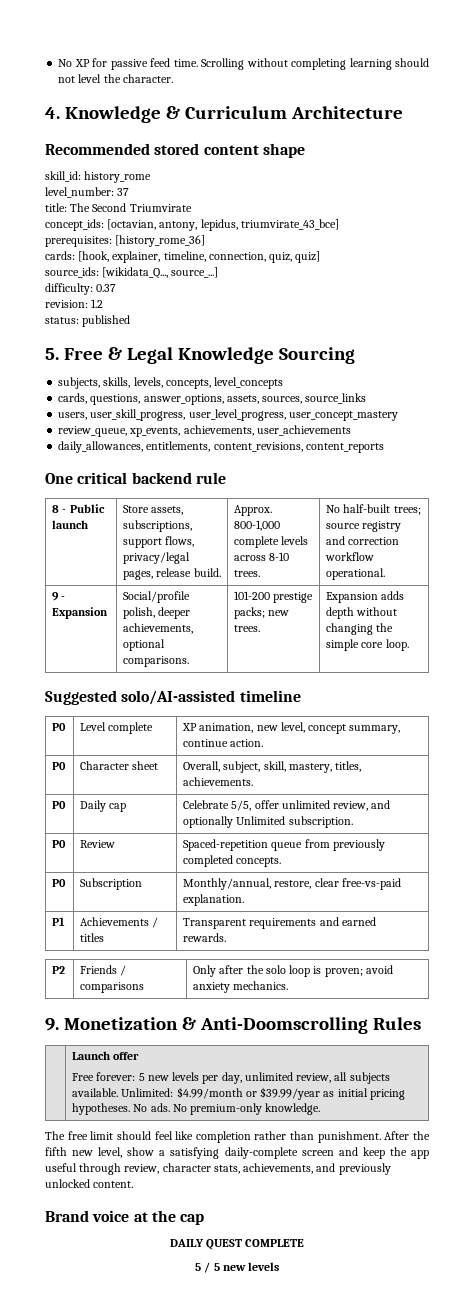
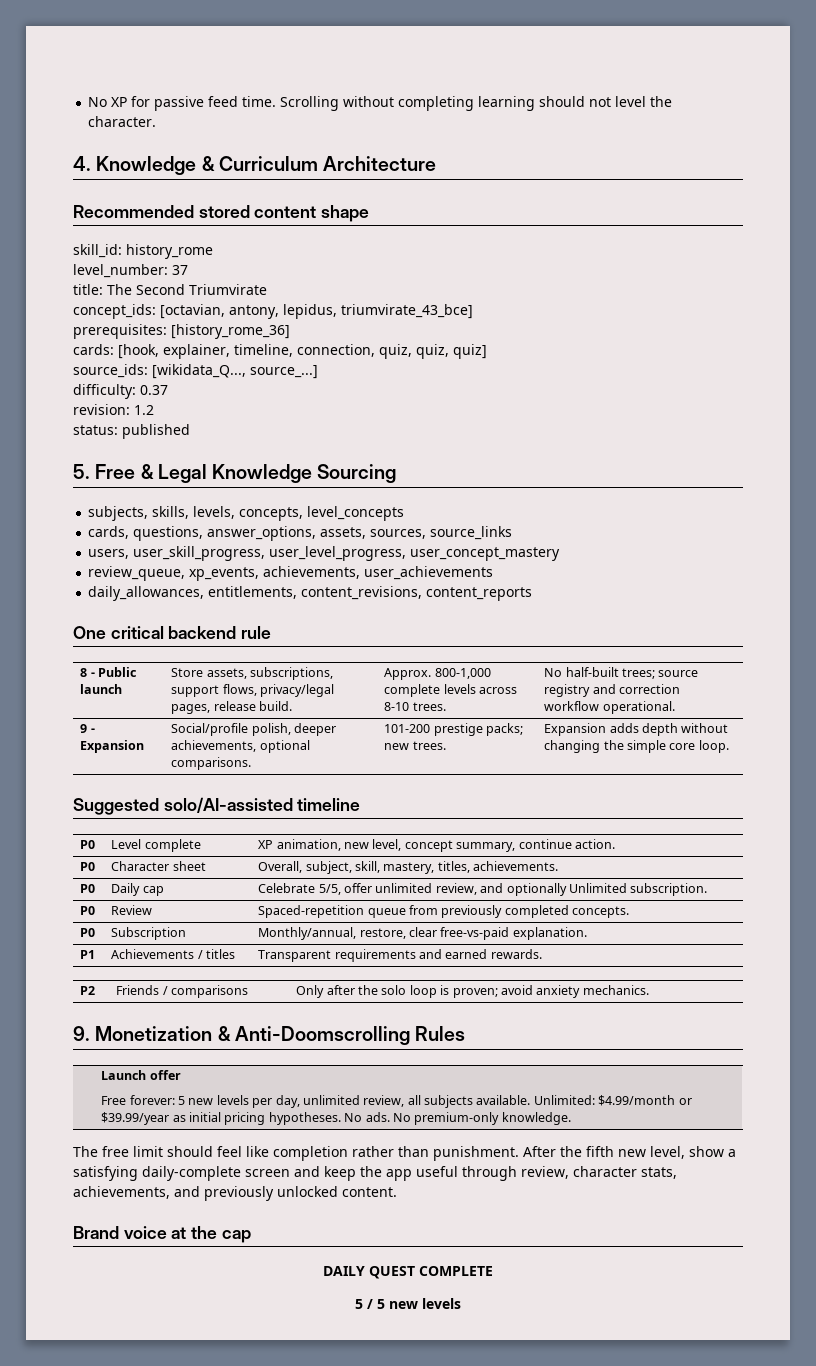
(293, 257) none -> [416,344,449,359] quiz,

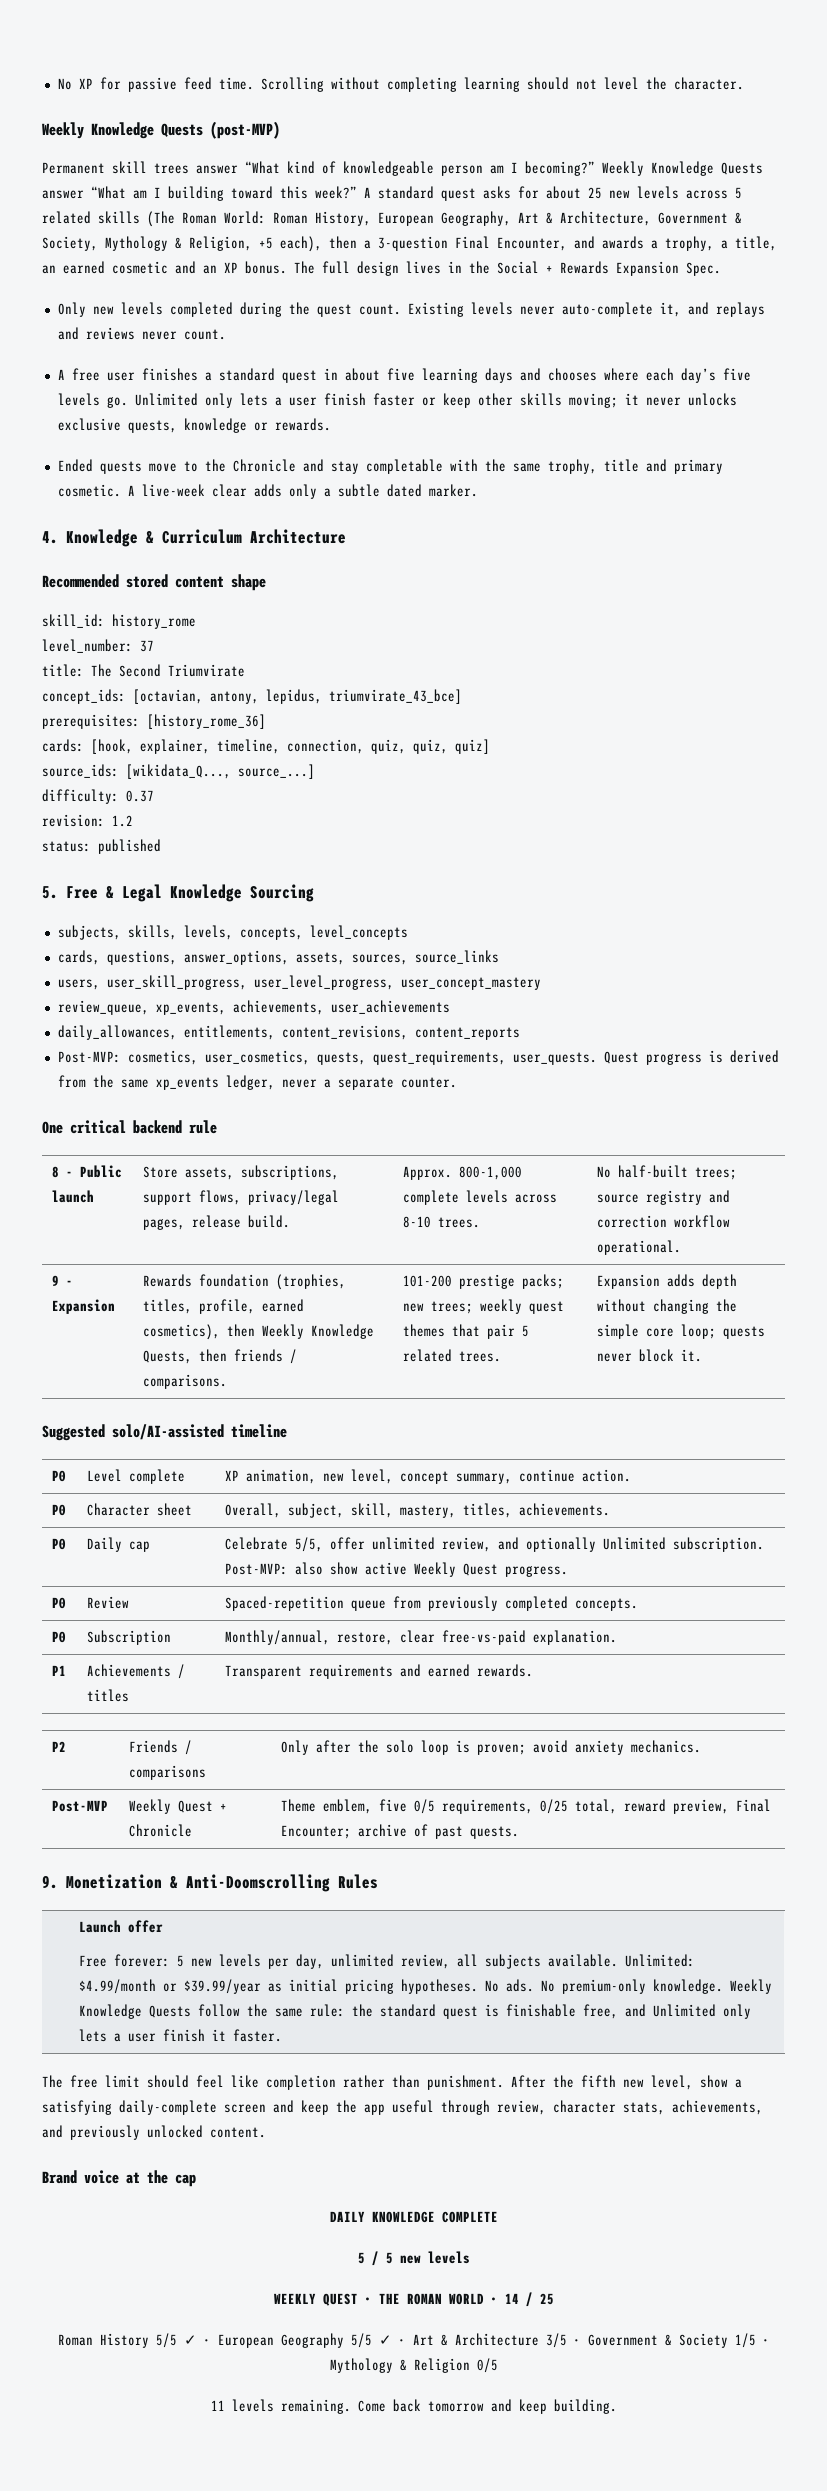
(157, 121) none -> [42,121,280,139] [42,161,763,176] [42,186,742,201] [42,211,742,227] [42,236,777,252] [42,261,721,276] [57,302,765,317] [57,327,226,340] [57,368,751,383] [57,393,737,408] [57,418,331,433] [57,459,723,474] [57,484,478,499] // Weekly Knowledge Quests (post-MVP) // Permanent skill trees answer “What kind of knowledgeable person am I becoming?” Weekly Knowledge Quests answer “What am I building toward this week?” A standard quest asks for about 25 new levels across 5 related skills (The Roman World: Roman History, European Geography, Art & Architecture, Government & Society, Mythology & Religion, +5 each), then a 3-question Final Encounter, and awards a trophy, a title, an earned cosmetic and an XP bonus. The full design lives in the Social + Rewards Expansion Spec. // Only new levels completed during the quest count. Existing levels never auto-complete it, and replays and reviews never count. // A free user finishes a standard quest in about five learning days and chooses where each day’s five levels go. Unlimited only lets a user finish faster or keep other skills moving; it never unlocks exclusive quests, knowledge or rewards. // Ended quests move to the Chronicle and stay completable with the same trophy, title and primary cosmetic. A live-week clear adds only a subtle dated marker.
(533, 594) none -> [57,1050,779,1065] [57,1075,457,1090] // Post-MVP: cosmetics, user_cosmetics, quests, quest_requirements, user_quests. Quest progress is derived from the same xp_events ledger, never a separate counter.
[171,723,337,736] [171,740,310,753] Social/profile polish, deeper achievements, optional -> [143,1274,347,1290] [143,1299,305,1314] [143,1324,375,1340] [143,1349,298,1364] Rewards foundation (trophies, titles, profile, earned cosmetics), then Weekly Knowledge Quests, then friends /
(410, 746) none -> [431,1299,565,1314] [403,1324,530,1339] [403,1349,453,1362] trees; weekly quest themes that pair 5 related
[698,740,729,753] loop. -> [681,1324,766,1339] [597,1349,703,1362] loop; quests never block it.
(708, 889) none -> [225,1562,569,1577] Post-MVP: also show active Weekly Quest progress.
(649, 990) none -> [52,1800,109,1812] [129,1799,228,1814] [129,1824,193,1837] [281,1799,772,1814] [281,1824,520,1839] // Post-MVP | Weekly Quest + Chronicle | Theme emblem, five 0/5 requirements, 0/25 total, reward preview, Final Encounter; archive of past quests.
(571, 1118) none -> [730,1979,773,1994] [79,2004,752,2019] [79,2029,283,2042] Weekly Knowledge Quests follow the same rule: the standard quest is finishable free, and Unlimited only lets a user finish it faster.
[369,1266,415,1279] QUEST -> [371,2211,435,2223] KNOWLEDGE
(461, 1303) none -> [273,2292,554,2307] [57,2333,770,2348] [329,2358,498,2373] [210,2399,617,2414] // WEEKLY QUEST · THE ROMAN WORLD · 14 / 25 // Roman History 5/5 ✓ · European Geography 5/5 ✓ · Art & Architecture 3/5 · Government & Society 1/5 · Mythology & Religion 0/5 // 11 levels remaining. Come back tomorrow and keep building.

